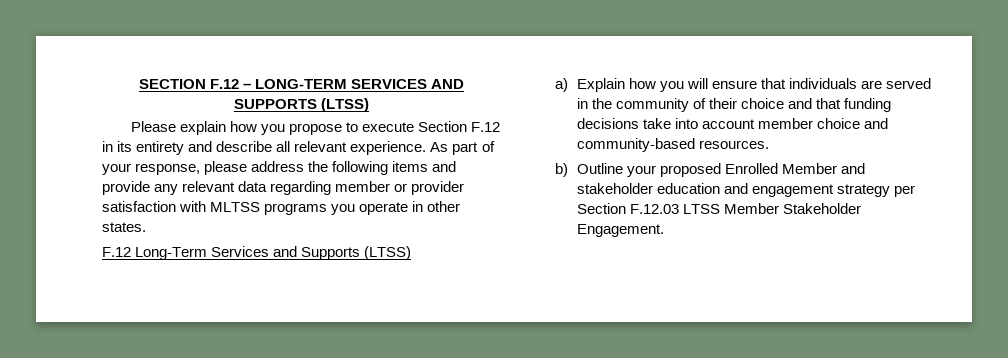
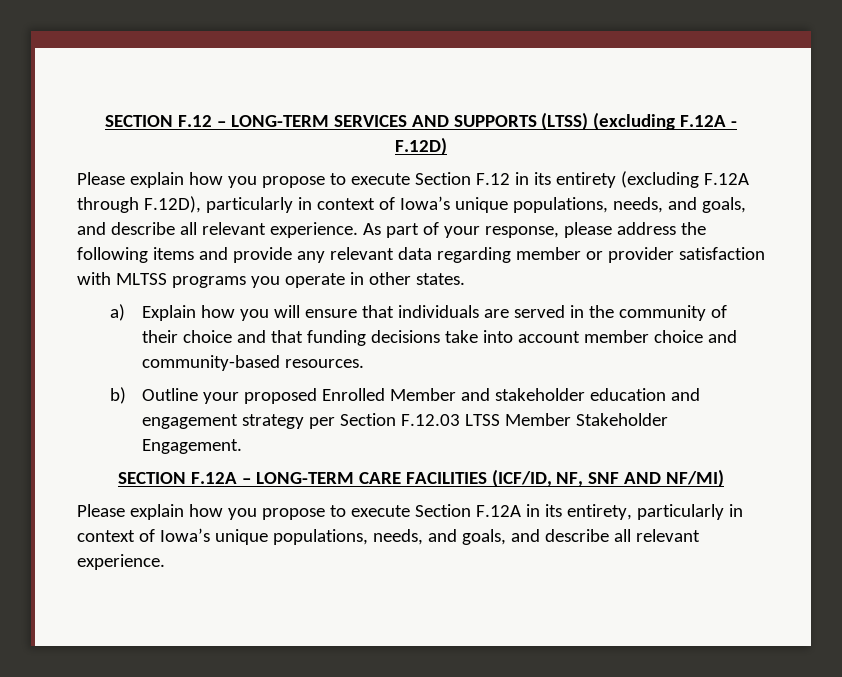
(370, 105) none -> [593,112,738,130] [395,137,447,155] (excluding F.12A - F.12D)
(185, 148) none -> [620,171,749,188] [77,196,746,213] (excluding F.12A through F.12D), particularly in context of Iowa’s unique populations, needs, and goals,
[102,246,412,260] // F.12 Long-Term Services and Supports (LTSS) -> (465, 279) none
(665, 230) none -> [117,469,725,487] [77,504,743,520] [77,528,700,545] [77,554,165,570] // SECTION F.12A – LONG-TERM CARE FACILITIES (ICF/ID, NF, SNF AND NF/MI) // Please explain how you propose to execute Section F.12A in its entirety, particularly in context of Iowa’s unique populations, needs, and goals, and describe all relevant experience.

